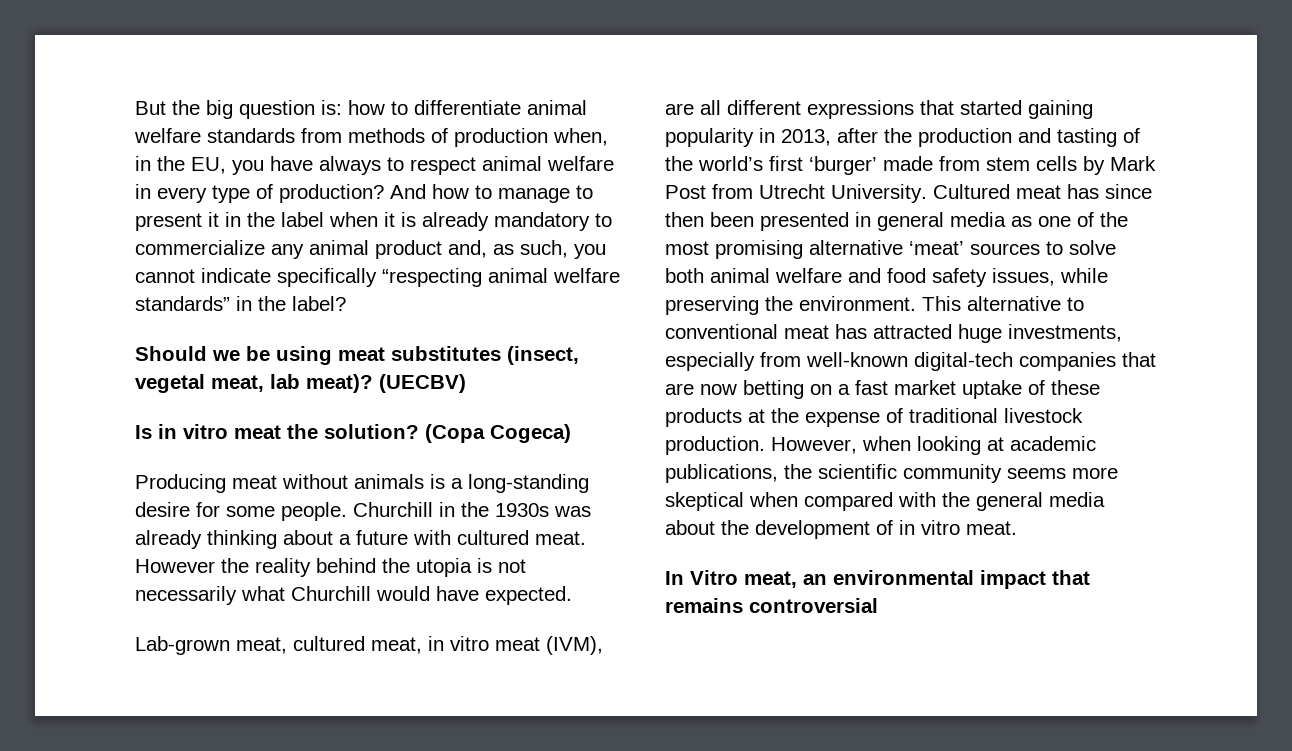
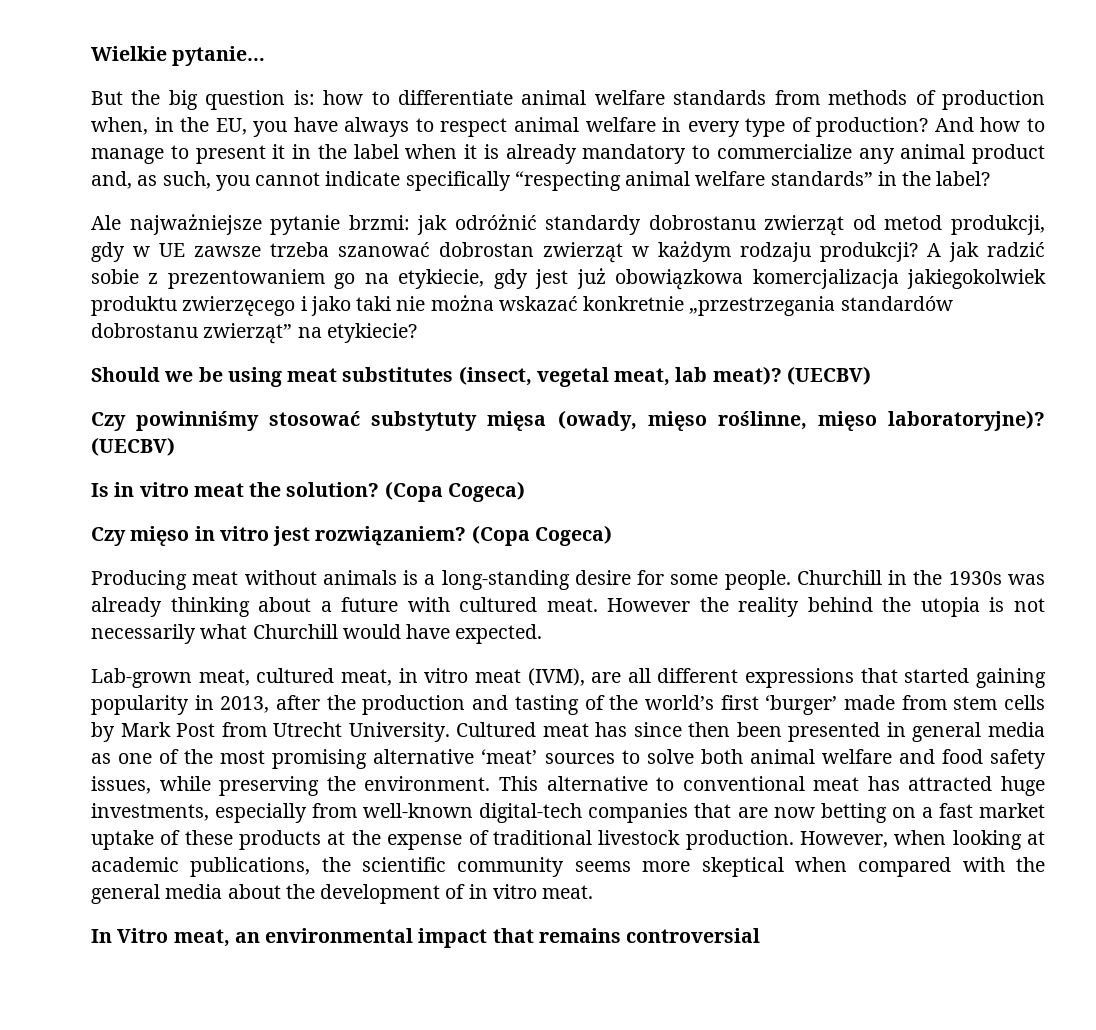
(135, 108) none -> [91,46,266,66] Wielkie pytanie… //
(346, 303) none -> [91,214,1045,236] [91,241,1045,263] [91,268,1046,290] [91,295,953,316] [91,323,417,344] // Ale najważniejsze pytanie brzmi: jak odróżnić standardy dobrostanu zwierząt od metod produkcji, gdy w UE zawsze trzeba szanować dobrostan zwierząt w każdym rodzaju produkcji? A jak radzić sobie z prezentowaniem go na etykiecie, gdy jest już obowiązkowa komercjalizacja jakiegokolwiek produktu zwierzęcego i jako taki nie można wskazać konkretnie „przestrzegania standardów dobrostanu zwierząt” na etykiecie?
(466, 383) none -> [91,410,1045,431] [91,437,175,456] // Czy powinniśmy stosować substytuty mięsa (owady, mięso roślinne, mięso laboratoryjne)? (UECBV)
(571, 433) none -> [91,525,612,546] // Czy mięso in vitro jest rozwiązaniem? (Copa Cogeca)

